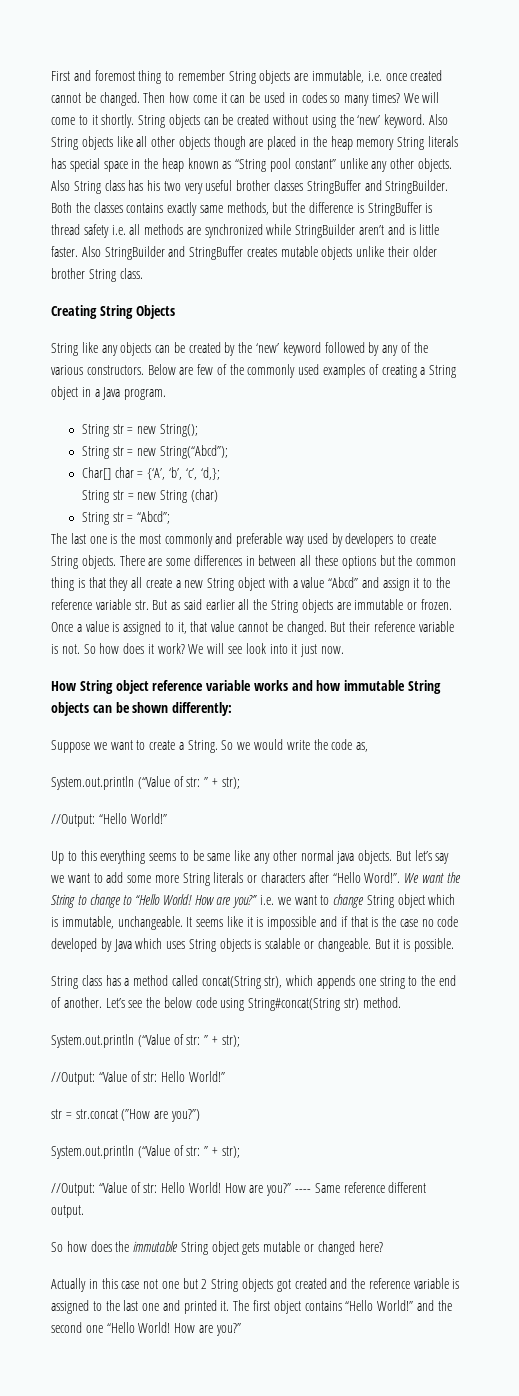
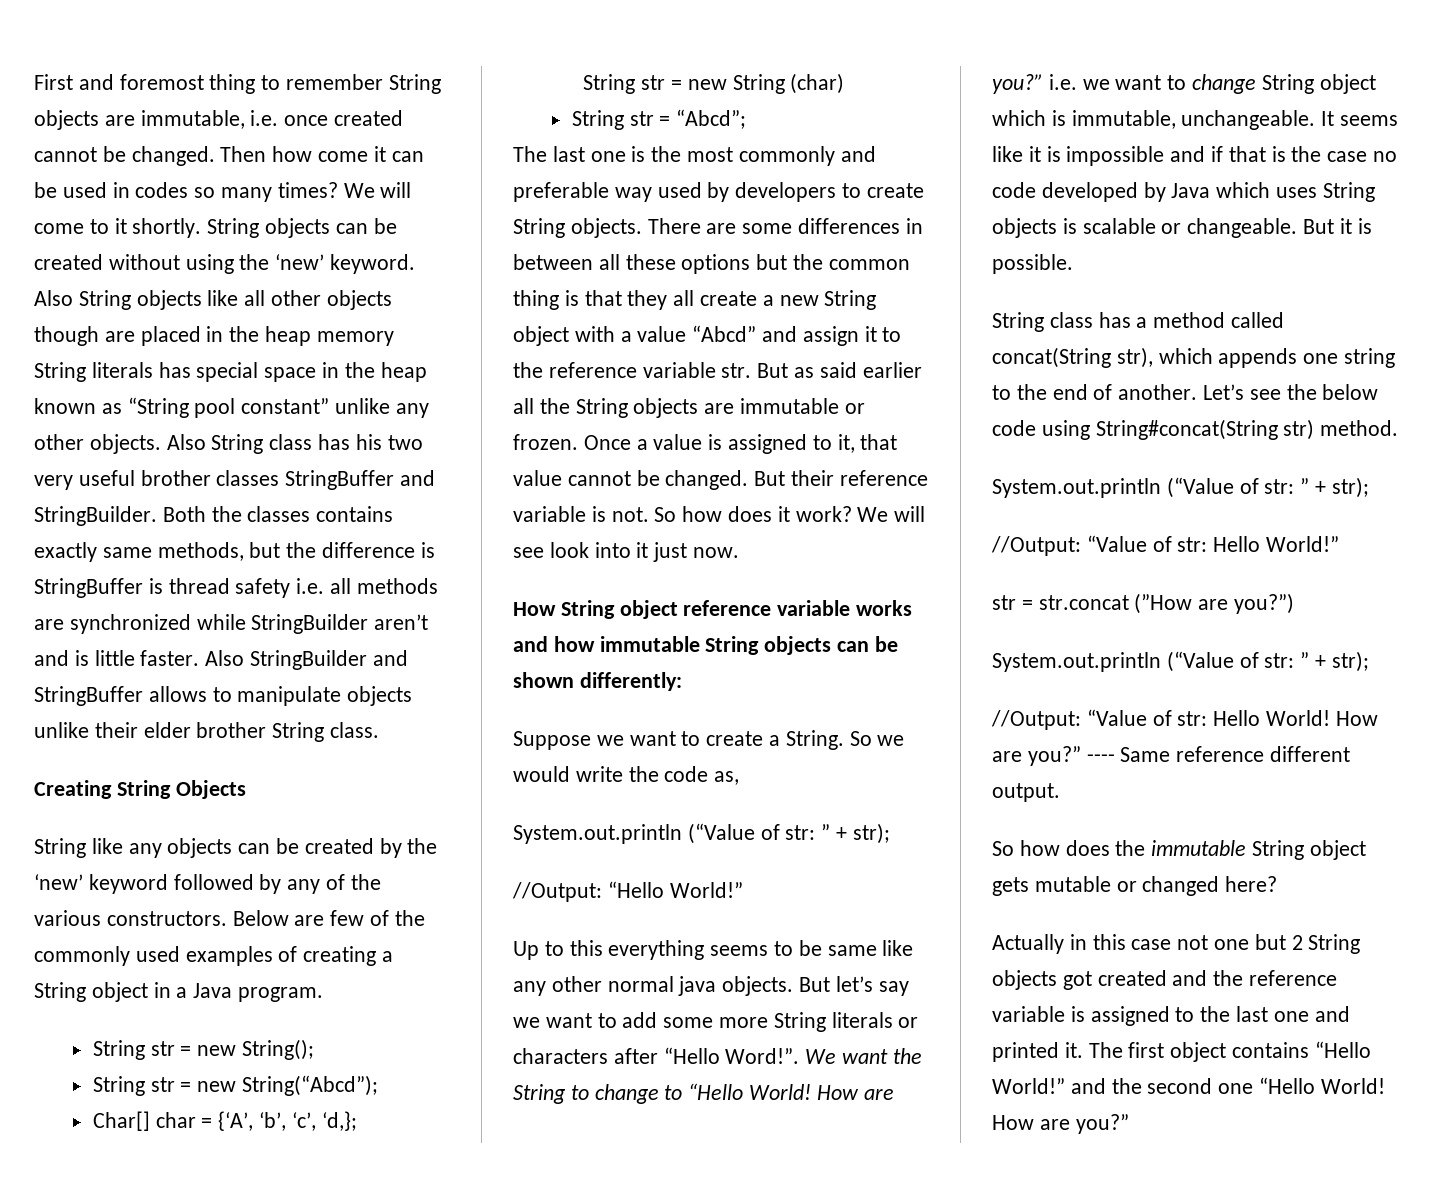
[246,246,318,257] creates mutable -> [148,686,342,706] allows to manipulate
[412,246,437,257] older -> [143,722,191,738] elder

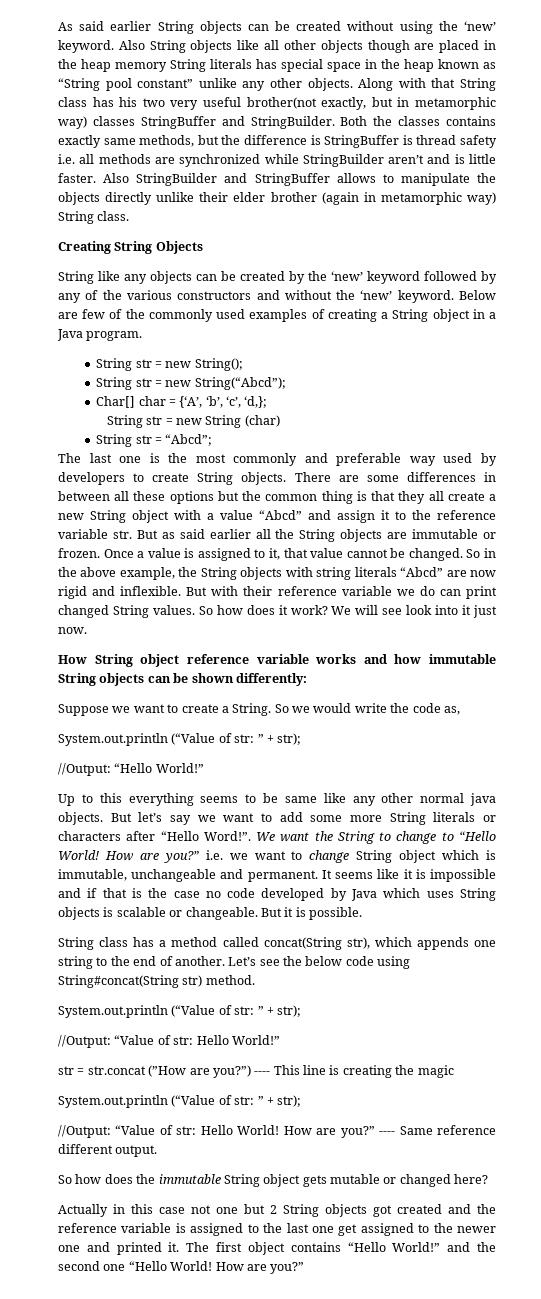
[34,74,441,94] [34,110,404,130] [34,146,424,166] [34,182,412,202] [34,218,202,238] First and foremost thing to remember String objects are immutable, i.e. once created cannot be changed. Then how come it can be used in codes so many times? We will come to it shortly. -> [58,21,152,31] As said earlier
[166,434,206,450] Also -> [358,78,456,91] Along with that
[140,470,211,486] brother -> [246,97,497,110] [58,116,87,129] brother(not exactly, but in metamorphic way)
[347,686,413,706] objects -> [477,173,496,183] [58,192,153,205] the objects directly
(267, 730) none -> [321,192,496,205] (again in metamorphic way)
[106,911,227,926] constructors. -> [177,290,454,303] constructors and without the ‘new’ keyword.
[754,470,928,486] [513,506,649,522] But their reference variable is not. -> [466,548,496,558] [58,567,496,580] [58,586,497,599] [58,605,195,618] So in the above example, the String objects with string literals “Abcd” are now rigid and inflexible. But with their reference variable we do can print changed String values.
[1181,110,1316,130] unchangeable. -> [131,869,318,882] unchangeable and permanent.
(1295, 603) none -> [254,1065,454,1078] ---- This line is creating the magic
(1309, 1016) none -> [338,1223,497,1236] [58,1245,80,1252] get assigned to the newer one

